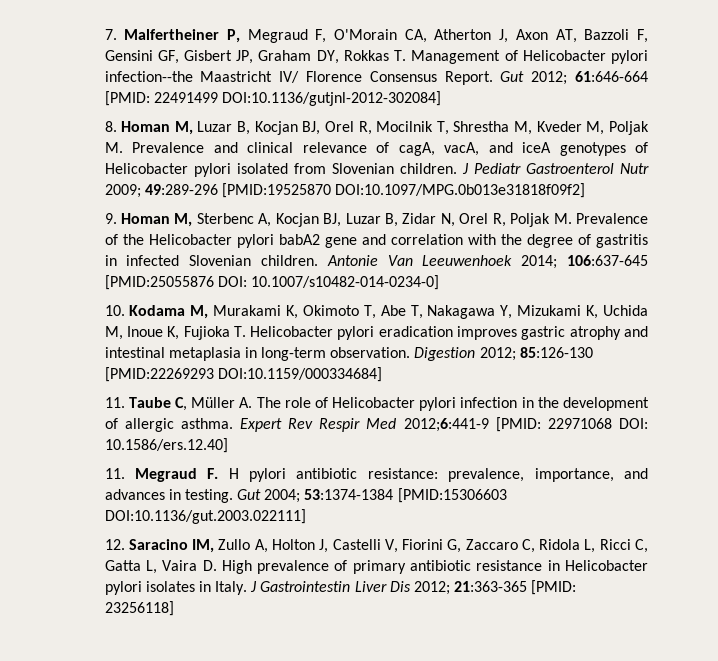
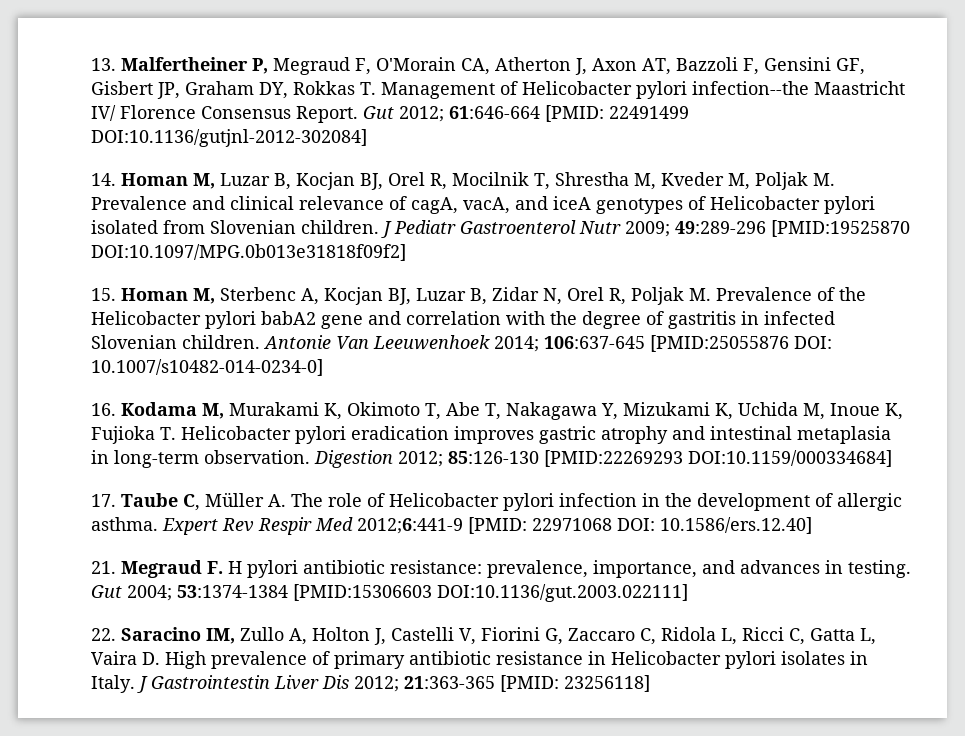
[104,29,117,40] 7. -> [91,58,117,71] 13.
[104,121,117,132] 8. -> [91,173,117,186] 14.
[104,213,117,224] 9. -> [91,288,117,301] 15.
[104,305,125,316] 10. -> [91,403,117,416] 16.
[104,397,125,408] 11. -> [91,494,117,507] 17.
[104,468,125,479] 11. -> [91,561,117,574] 21.
[104,539,125,550] 12. -> [91,628,117,641] 22.

